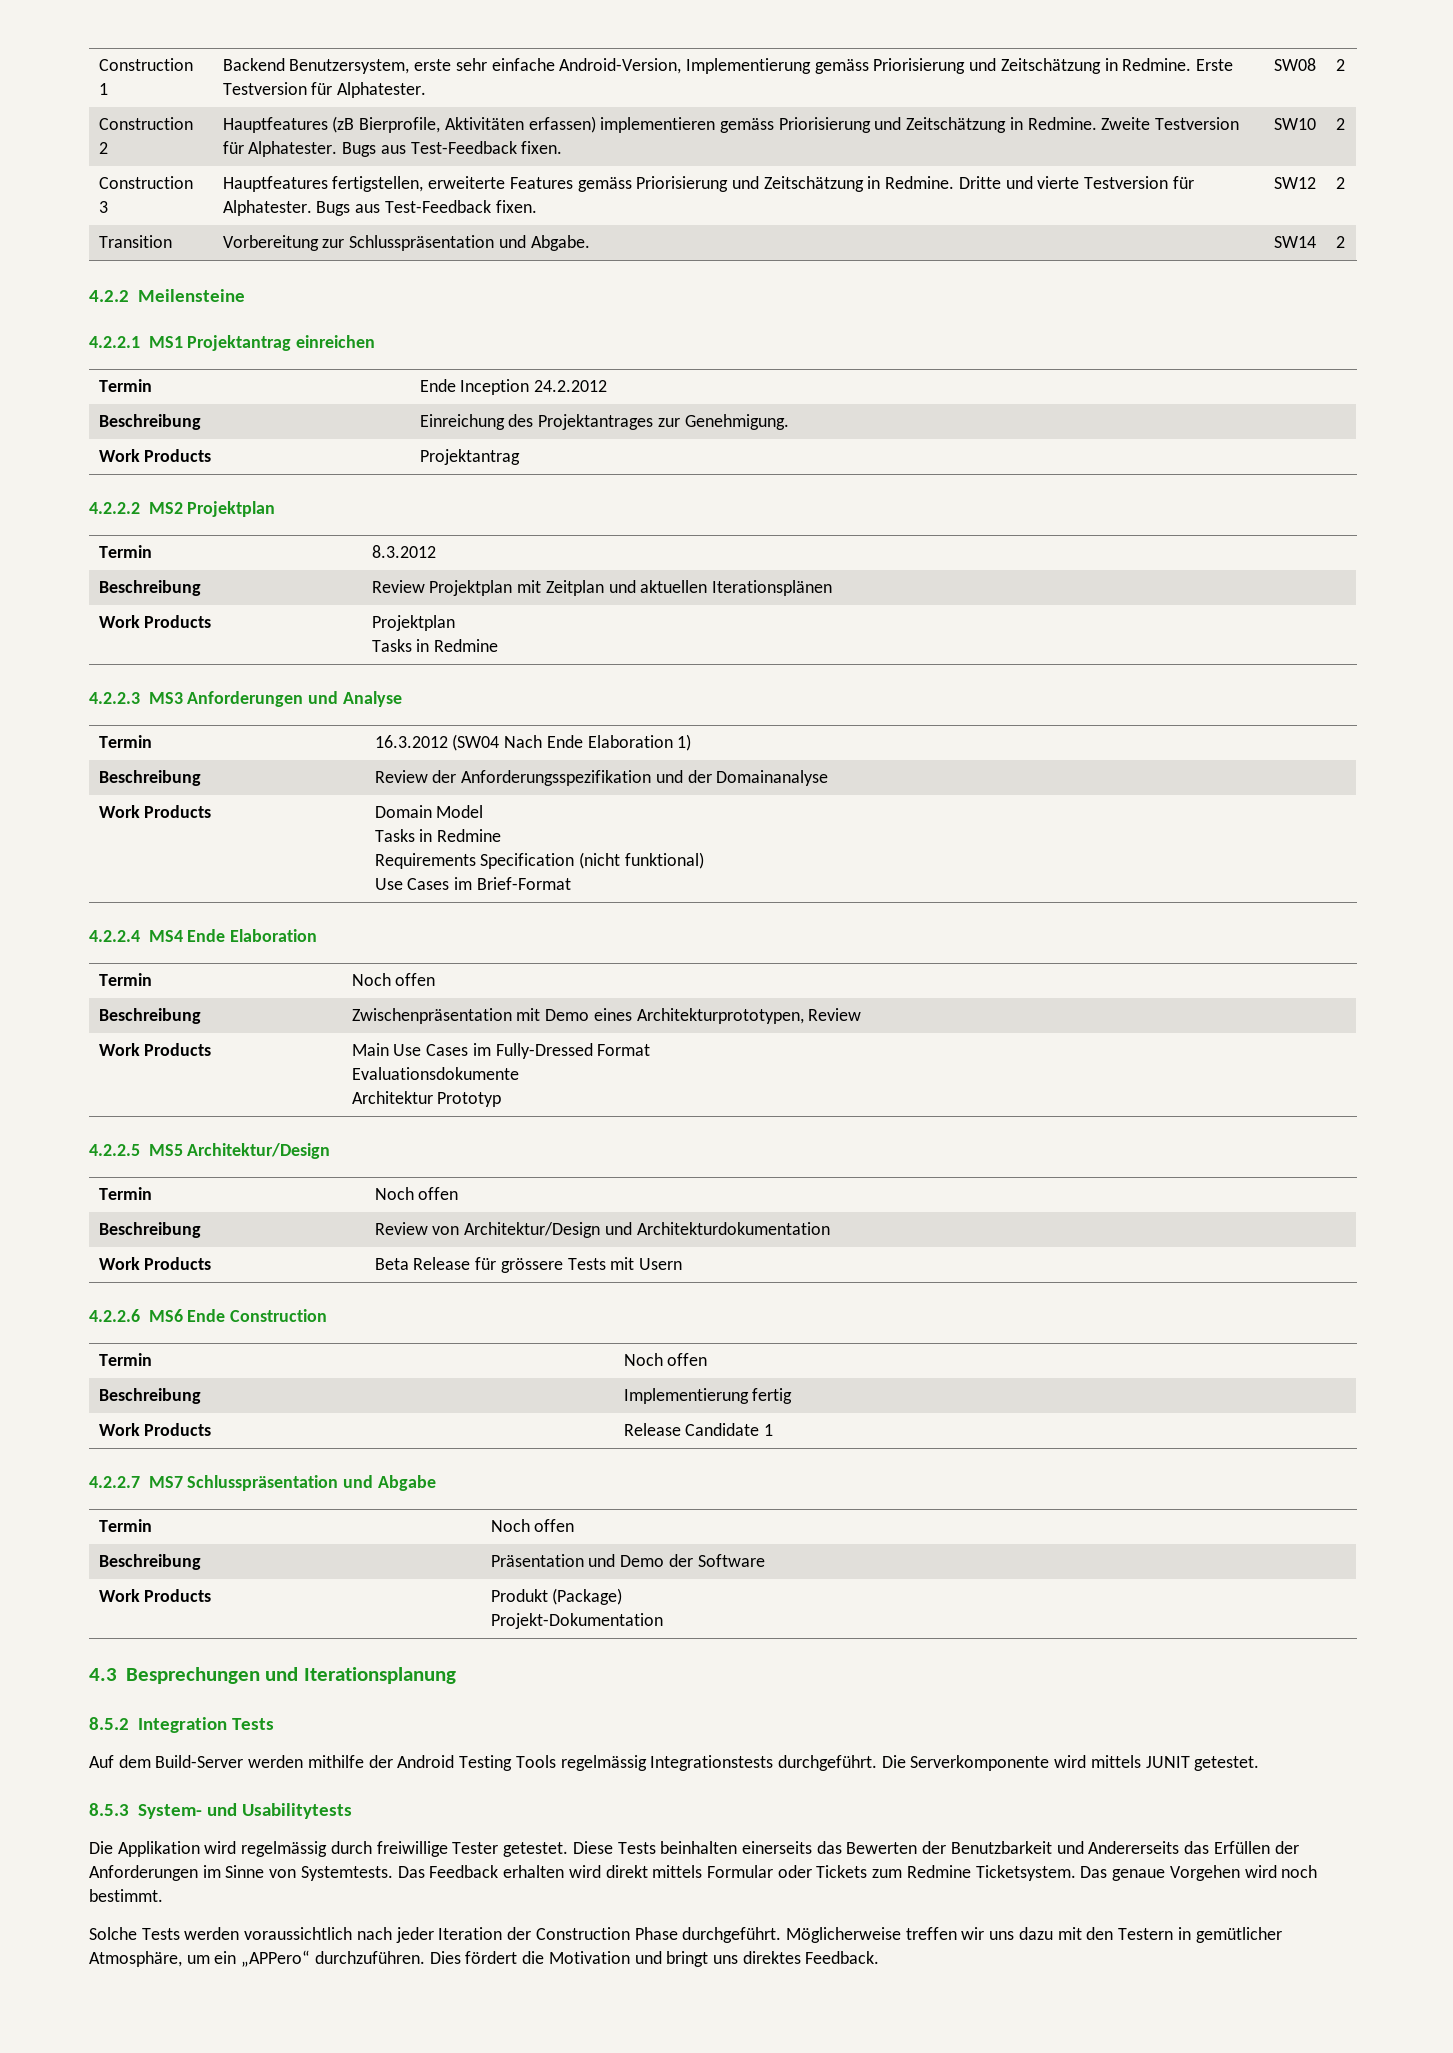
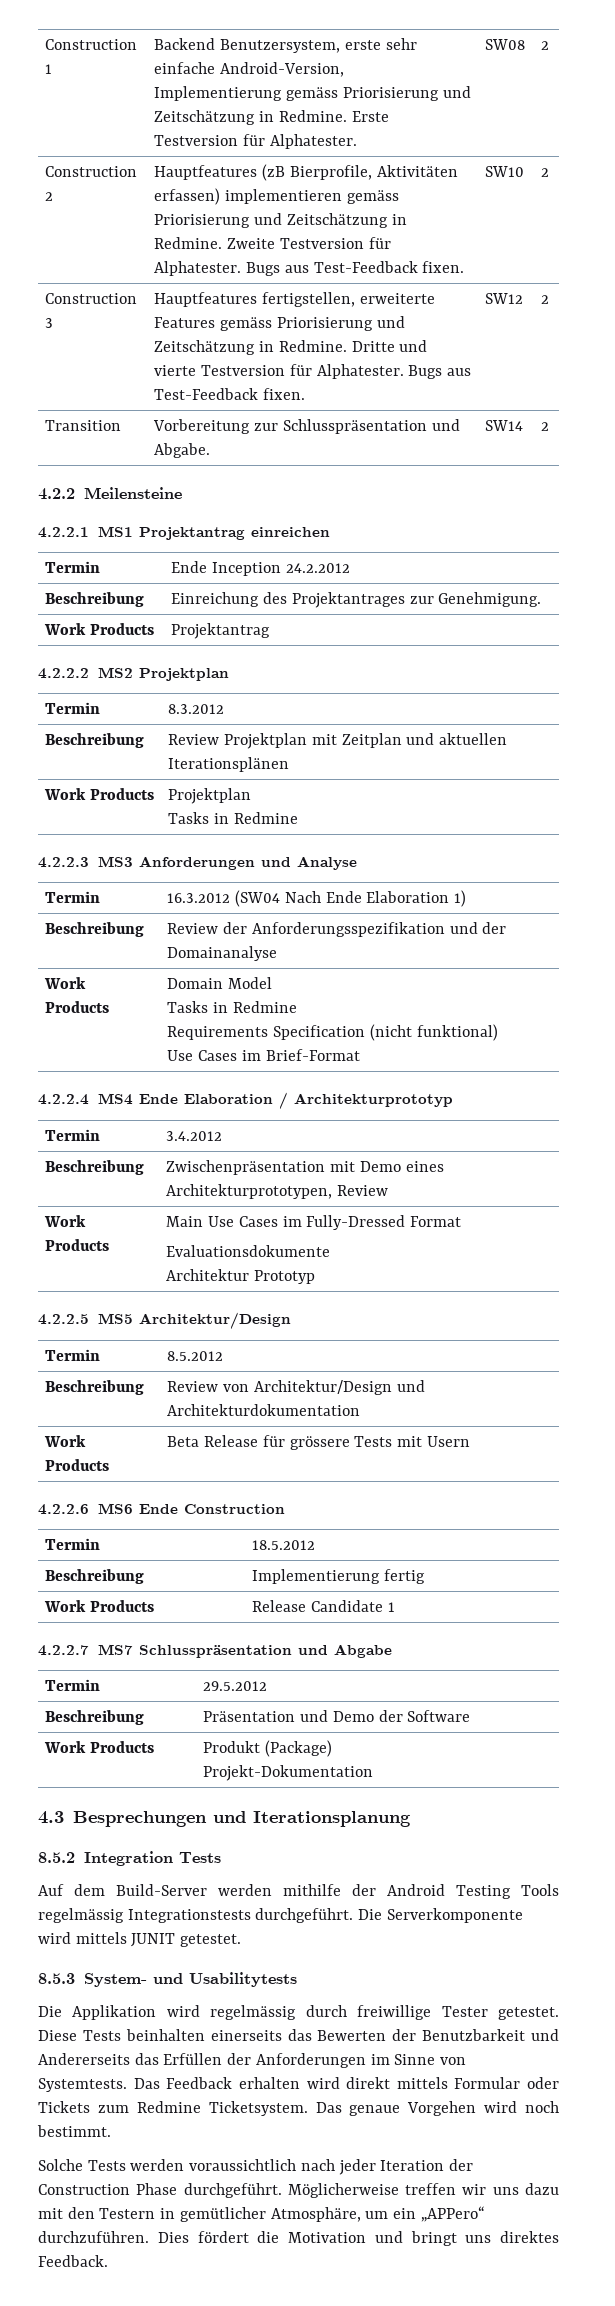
[98,973,152,986] [351,973,436,986] // Termin | Noch offen -> [278,1092,453,1109] [45,1129,101,1141] [166,1131,223,1141] / Architekturprototyp // Termin | 3.4.2012
[374,1187,459,1200] Noch offen -> [167,1351,224,1361] 8.5.2012
[623,1353,708,1366] Noch offen -> [252,1540,316,1550] 18.5.2012
[490,1519,575,1532] Noch offen -> [203,1681,268,1691] 29.5.2012

